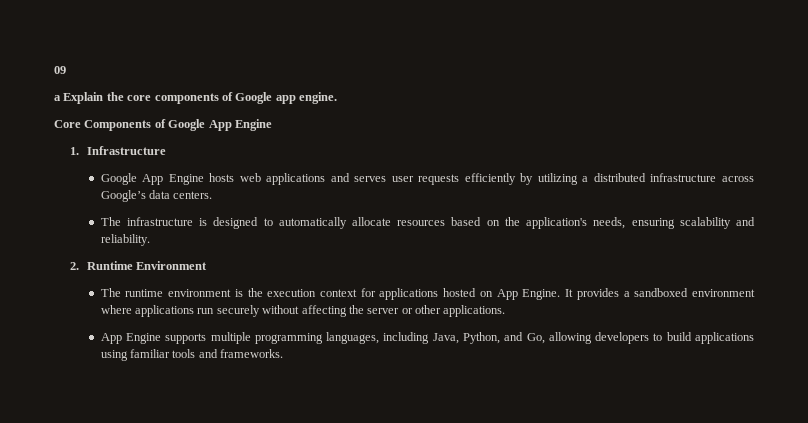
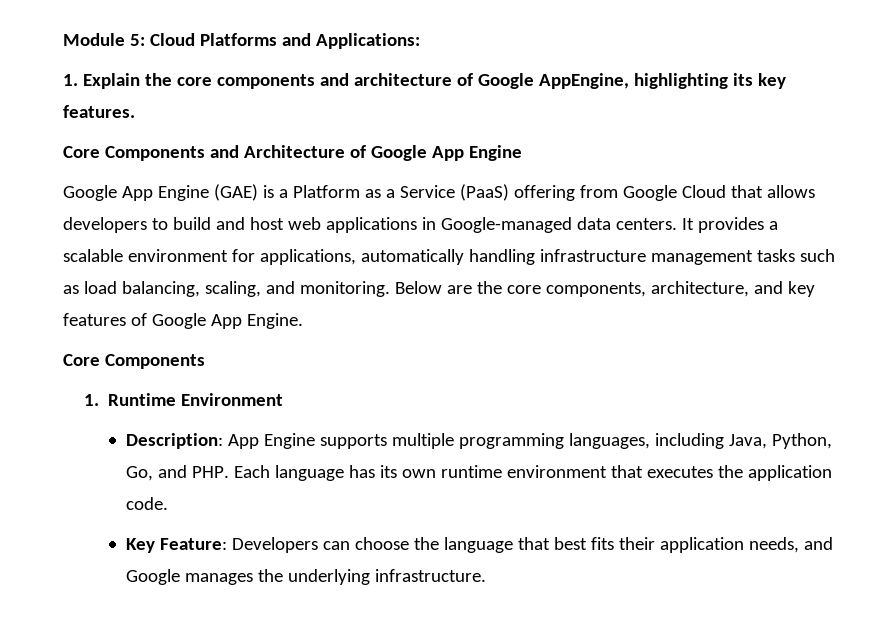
[54,66,66,74] [54,92,337,104] [54,120,152,131] 09 // a Explain the core components of Google app engine. // Core Components -> [63,33,420,49] [63,73,786,89] [63,105,135,118] [63,145,345,161] Module 5: Cloud Platforms and Applications: // 1. Explain the core components and architecture of Google AppEngine, highlighting its key features. // Core Components and Architecture
[70,146,166,155] [100,173,754,185] [100,190,213,202] [100,217,755,229] [100,234,150,246] [70,261,208,270] [100,288,755,300] [100,305,506,317] // 1. Infrastructure // Google App Engine hosts web applications and serves user requests efficiently by utilizing a distributed infrastructure across Google’s data centers. // The infrastructure is designed to automatically allocate resources based on the application's needs, ensuring scalability and reliability. // 2. Runtime Environment // The runtime environment is the execution context for applications hosted on App Engine. It provides a sandboxed environment where applications run securely without affecting the server or other applications. // -> [63,184,815,201] [63,217,778,233] [63,249,835,265] [63,281,815,297] [63,313,303,329] [63,354,205,369] [84,393,284,406] [125,433,223,449] // Google App Engine (GAE) is a Platform as a Service (PaaS) offering from Google Cloud that allows developers to build and host web applications in Google-managed data centers. It provides a scalable environment for applications, automatically handling infrastructure management tasks such as load balancing, scaling, and monitoring. Below are the core components, architecture, and key features of Google App Engine. // Core Components // 1. Runtime Environment // Description:
[504,332,755,344] [100,349,284,361] and Go, allowing developers to build applications using familiar tools and frameworks. -> [125,465,832,481] [125,497,168,510] [125,537,833,553] [125,569,486,585] Go, and PHP. Each language has its own runtime environment that executes the application code. // Key Feature: Developers can choose the language that best fits their application needs, and Google manages the underlying infrastructure.

